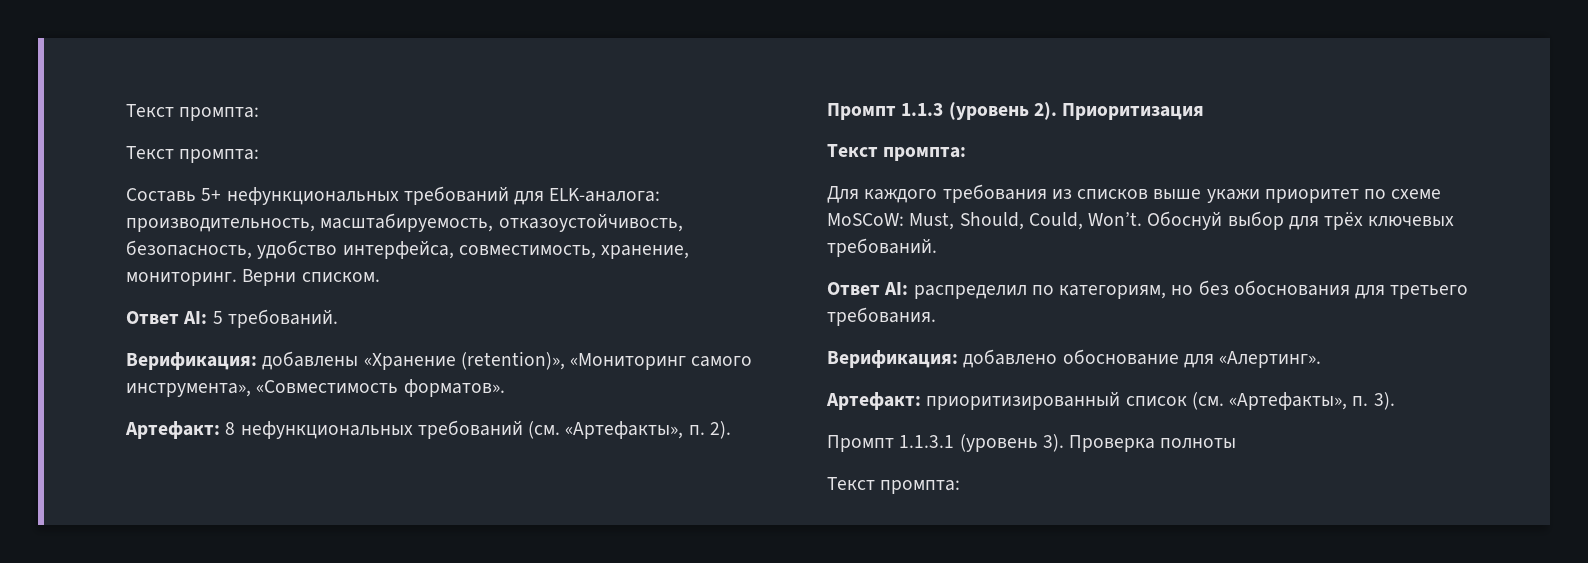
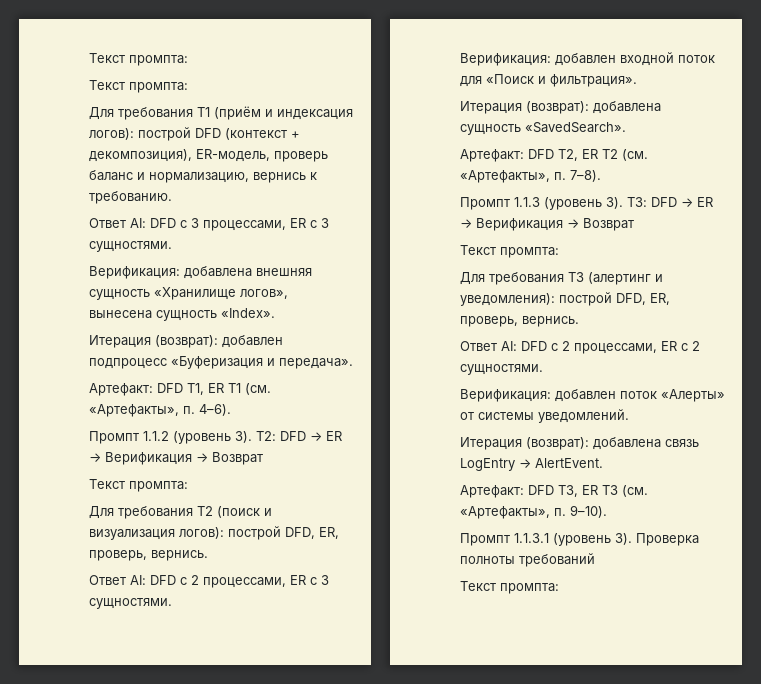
[126,186,661,205] [126,213,683,232] [126,240,690,259] [126,269,380,286] [126,309,338,328] [126,351,753,370] [126,379,505,397] [125,420,731,439] [827,102,1205,120] [827,144,967,161] [827,184,1442,203] [827,211,1455,230] [827,238,937,257] [827,280,1469,299] [827,307,936,326] [827,349,1322,368] [826,391,1395,410] Составь 5+ нефункциональных требований для ELK-аналога: производительность, масштабируемость, отказоустойчивость, безопасность, удобство интерфейса, совместимость, хранение, мониторинг. Верни списком. // Ответ AI: 5 требований. // Верификация: добавлены «Хранение (retention)», «Мониторинг самого инструмента», «Совместимость форматов». // Артефакт: 8 нефункциональных требований (см. «Артефакты», п. 2). // Промпт 1.1.3 (уровень 2). Приоритизация // Текст промпта: // Для каждого требования из списков выше укажи приоритет по схеме MoSCoW: Must, Should, Could, Won’t. Обоснуй выбор для трёх ключевых требований. // Ответ AI: распределил по категориям, но без обоснования для третьего требования. // Верификация: добавлено обоснование для «Алертинг». // Артефакт: приоритизированный список (см. «Артефакты», п. 3). -> [89,106,353,120] [89,127,300,141] [89,149,328,162] [89,170,317,183] [89,191,172,204] [89,218,329,231] [89,241,172,252] [89,266,312,279] [89,287,288,300] [89,308,275,321] [89,335,283,348] [89,356,353,369] [89,383,271,396] [89,404,231,417] [89,431,342,444] [89,452,263,465] [89,479,188,492] [89,506,272,519] [89,526,339,540] [89,550,208,561] [89,575,329,588] [89,598,172,609] [460,52,715,66] [460,74,637,87] [460,101,661,114] [460,122,626,135] [460,149,648,162] [460,170,601,183] [460,197,713,210] [460,218,634,231] [460,245,559,258] [460,272,663,285] [460,292,670,306] [460,316,579,327] [460,341,700,354] [460,364,543,375] [460,389,725,402] [460,409,629,423] [460,437,699,450] [460,458,603,471] [460,485,648,498] [460,505,607,519] Для требования Т1 (приём и индексация логов): построй DFD (контекст + декомпозиция), ER-модель, проверь баланс и нормализацию, вернись к требованию. // Ответ AI: DFD с 3 процессами, ER с 3 сущностями. // Верификация: добавлена внешняя сущность «Хранилище логов», вынесена сущность «Index». // Итерация (возврат): добавлен подпроцесс «Буферизация и передача». // Артефакт: DFD T1, ER T1 (см. «Артефакты», п. 4–6). // Промпт 1.1.2 (уровень 3). Т2: DFD → ER → Верификация → Возврат // Текст промпта: // Для требования Т2 (поиск и визуализация логов): построй DFD, ER, проверь, вернись. // Ответ AI: DFD с 2 процессами, ER с 3 сущностями. // Верификация: добавлен входной поток для «Поиск и фильтрация». // Итерация (возврат): добавлена сущность «SavedSearch». // Артефакт: DFD T2, ER T2 (см. «Артефакты», п. 7–8). // Промпт 1.1.3 (уровень 3). Т3: DFD → ER → Верификация → Возврат // Текст промпта: // Для требования Т3 (алертинг и уведомления): построй DFD, ER, проверь, вернись. // Ответ AI: DFD с 2 процессами, ER с 2 сущностями. // Верификация: добавлен поток «Алерты» от системы уведомлений. // Итерация (возврат): добавлена связь LogEntry → AlertEvent. // Артефакт: DFD T3, ER T3 (см. «Артефакты», п. 9–10).
(1237, 443) none -> [519,553,595,567] требований

